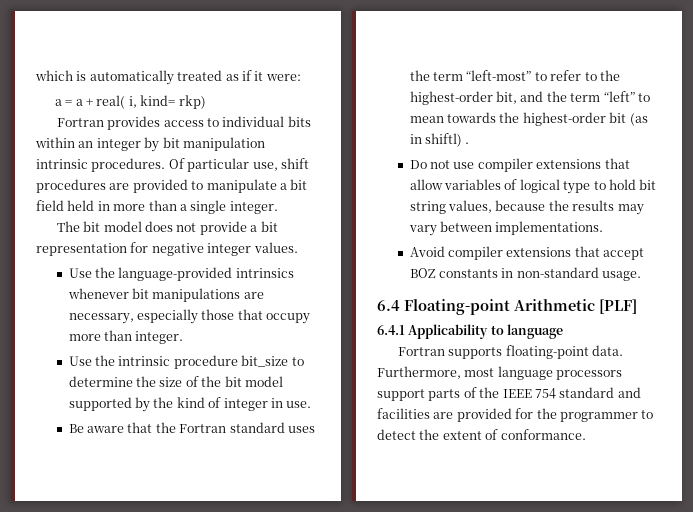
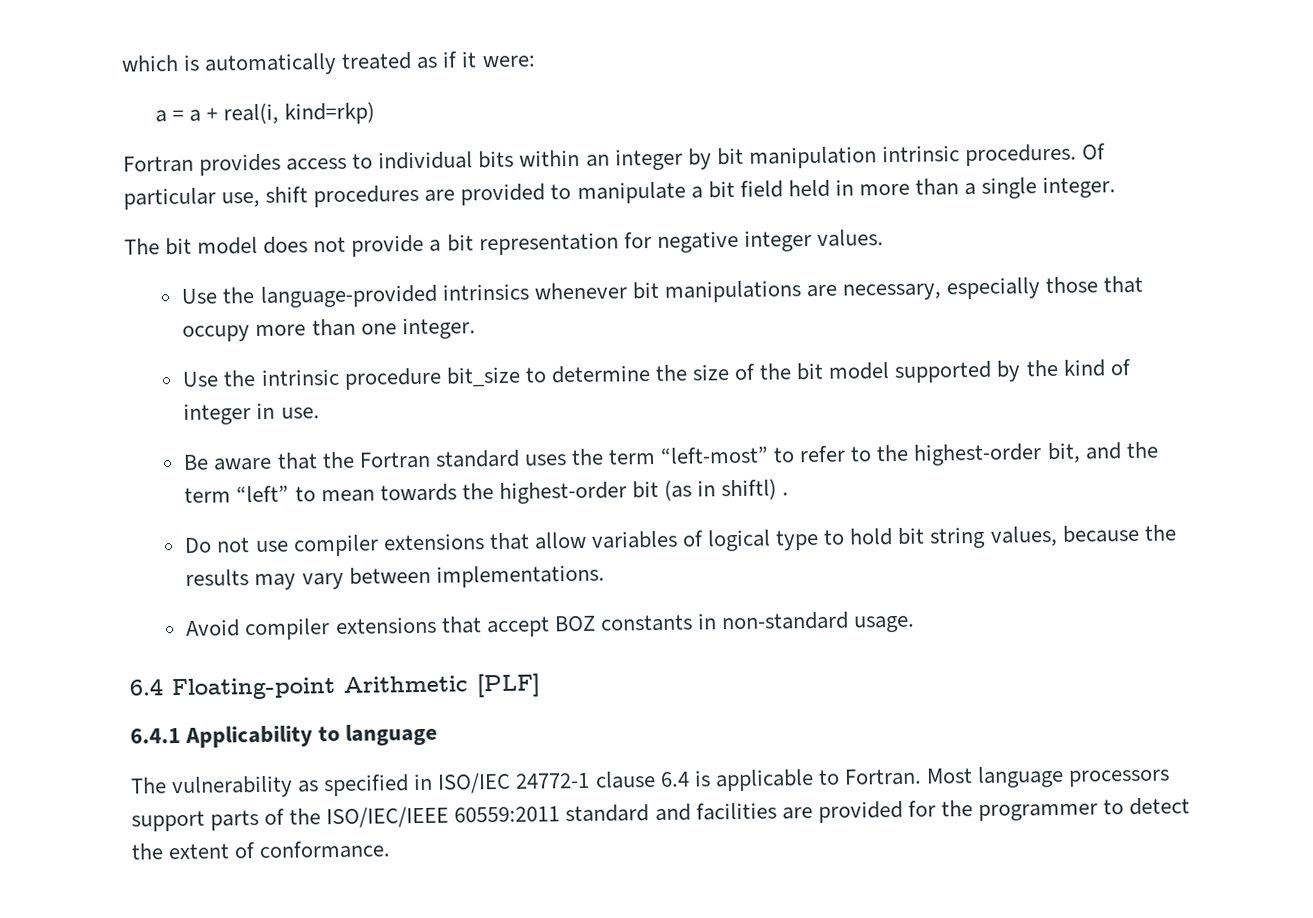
[96,95,206,109] real( i, kind= rkp) -> [222,101,376,125] real(i, kind=rkp)
(133, 335) none -> [360,323,397,335] one
[397,345,624,359] [377,366,495,379] Fortran supports floating-point data. Furthermore, most -> [130,768,973,799] The vulnerability as specified in ISO/IEC 24772-1 clause 6.4 is applicable to Fortran. Most
[502,388,556,399] IEEE 754 -> [326,806,561,829] ISO/IEC/IEEE 60559:2011

